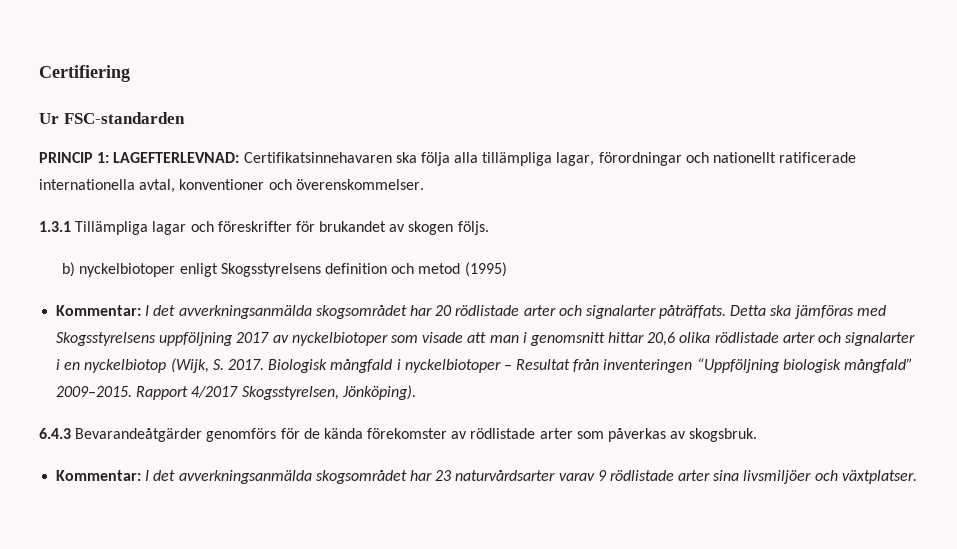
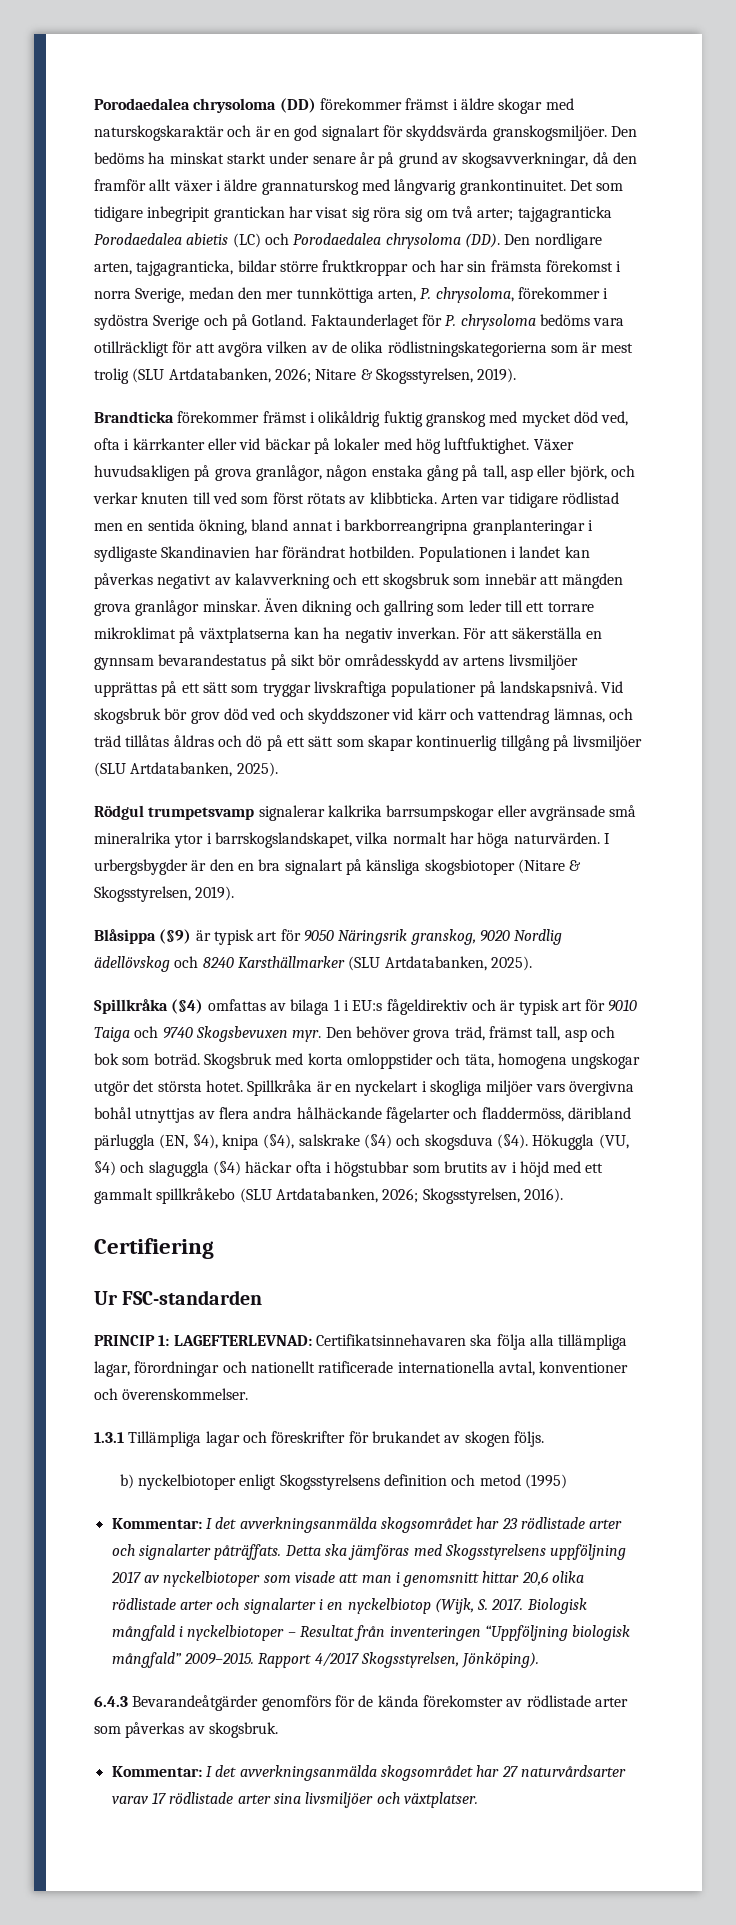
(39, 73) none -> [94,98,574,114] [94,125,637,141] [94,152,637,168] [94,179,624,195] [94,206,612,222] [94,233,602,249] [94,260,622,276] [94,287,609,303] [94,314,625,330] [94,341,633,357] [94,368,517,384] [94,411,629,427] [94,438,574,454] [94,465,635,481] [93,492,619,508] [94,519,593,535] [94,546,590,562] [94,573,624,589] [94,598,594,616] [94,627,603,643] [94,654,578,670] [94,681,624,697] [94,708,633,724] [94,735,643,751] [94,762,278,777] [94,805,637,821] [94,832,610,848] [94,859,582,875] [94,886,235,902] [94,929,563,945] [94,956,532,972] [94,999,638,1015] [94,1026,615,1042] [94,1053,641,1069] [94,1080,634,1096] [94,1107,631,1123] [94,1134,629,1150] [94,1161,604,1177] [94,1188,563,1204] Porodaedalea chrysoloma (DD) förekommer främst i äldre skogar med naturskogskaraktär och är en god signalart för skyddsvärda granskogsmiljöer. Den bedöms ha minskat starkt under senare år på grund av skogsavverkningar, då den framför allt växer i äldre grannaturskog med långvarig grankontinuitet. Det som tidigare inbegripit grantickan har visat sig röra sig om två arter; tajgagranticka Porodaedalea abietis (LC) och Porodaedalea chrysoloma (DD). Den nordligare arten, tajgagranticka, bildar större fruktkroppar och har sin främsta förekomst i norra Sverige, medan den mer tunnköttiga arten, P. chrysoloma, förekommer i sydöstra Sverige och på Gotland. Faktaunderlaget för P. chrysoloma bedöms vara otillräckligt för att avgöra vilken av de olika rödlistningskategorierna som är mest trolig (SLU Artdatabanken, 2026; Nitare & Skogsstyrelsen, 2019). // Brandticka förekommer främst i olikåldrig fuktig granskog med mycket död ved, ofta i kärrkanter eller vid bäckar på lokaler med hög luftfuktighet. Växer huvudsakligen på grova granlågor, någon enstaka gång på tall, asp eller björk, och verkar knuten till ved som först rötats av klibbticka. Arten var tidigare rödlistad men en sentida ökning, bland annat i barkborreangripna granplanteringar i sydligaste Skandinavien har förändrat hotbilden. Populationen i landet kan påverkas negativt av kalavverkning och ett skogsbruk som innebär att mängden grova granlågor minskar. Även dikning och gallring som leder till ett torrare mikroklimat på växtplatserna kan ha negativ inverkan. För att säkerställa en gynnsam bevarandestatus på sikt bör områdesskydd av artens livsmiljöer upprättas på ett sätt som tryggar livskraftiga populationer på landskapsnivå. Vid skogsbruk bör grov död ved och skyddszoner vid kärr och vattendrag lämnas, och träd tillåtas åldras och dö på ett sätt som skapar kontinuerlig tillgång på livsmiljöer (SLU Artdatabanken, 2025). // Rödgul trumpetsvamp signalerar kalkrika barrsumpskogar eller avgränsade små mineralrika ytor i barrskogslandskapet, vilka normalt har höga naturvärden. I urbergsbygder är den en bra signalart på känsliga skogsbiotoper (Nitare & Skogsstyrelsen, 2019). // Blåsippa (§9) är typisk art för 9050 Näringsrik granskog, 9020 Nordlig ädellövskog och 8240 Karsthällmarker (SLU Artdatabanken, 2025). // Spillkråka (§4) omfattas av bilaga 1 i EU:s fågeldirektiv och är typisk art för 9010 Taiga och 9740 Skogsbevuxen myr. Den behöver grova träd, främst tall, asp och bok som boträd. Skogsbruk med korta omloppstider och täta, homogena ungskogar utgör det största hotet. Spillkråka är en nyckelart i skogliga miljöer vars övergivna bohål utnyttjas av flera andra hålhäckande fågelarter och fladdermöss, däribland pärluggla (EN, §4), knipa (§4), salskrake (§4) och skogsduva (§4). Hökuggla (VU, §4) och slaguggla (§4) häckar ofta i högstubbar som brutits av i höjd med ett gammalt spillkråkebo (SLU Artdatabanken, 2026; Skogsstyrelsen, 2016). //
[435,305,453,316] 20 -> [501,1518,518,1529] 23
[435,470,452,481] 23 -> [501,1766,518,1777] 27
[597,470,607,481] 9 -> [151,1792,166,1804] 17

